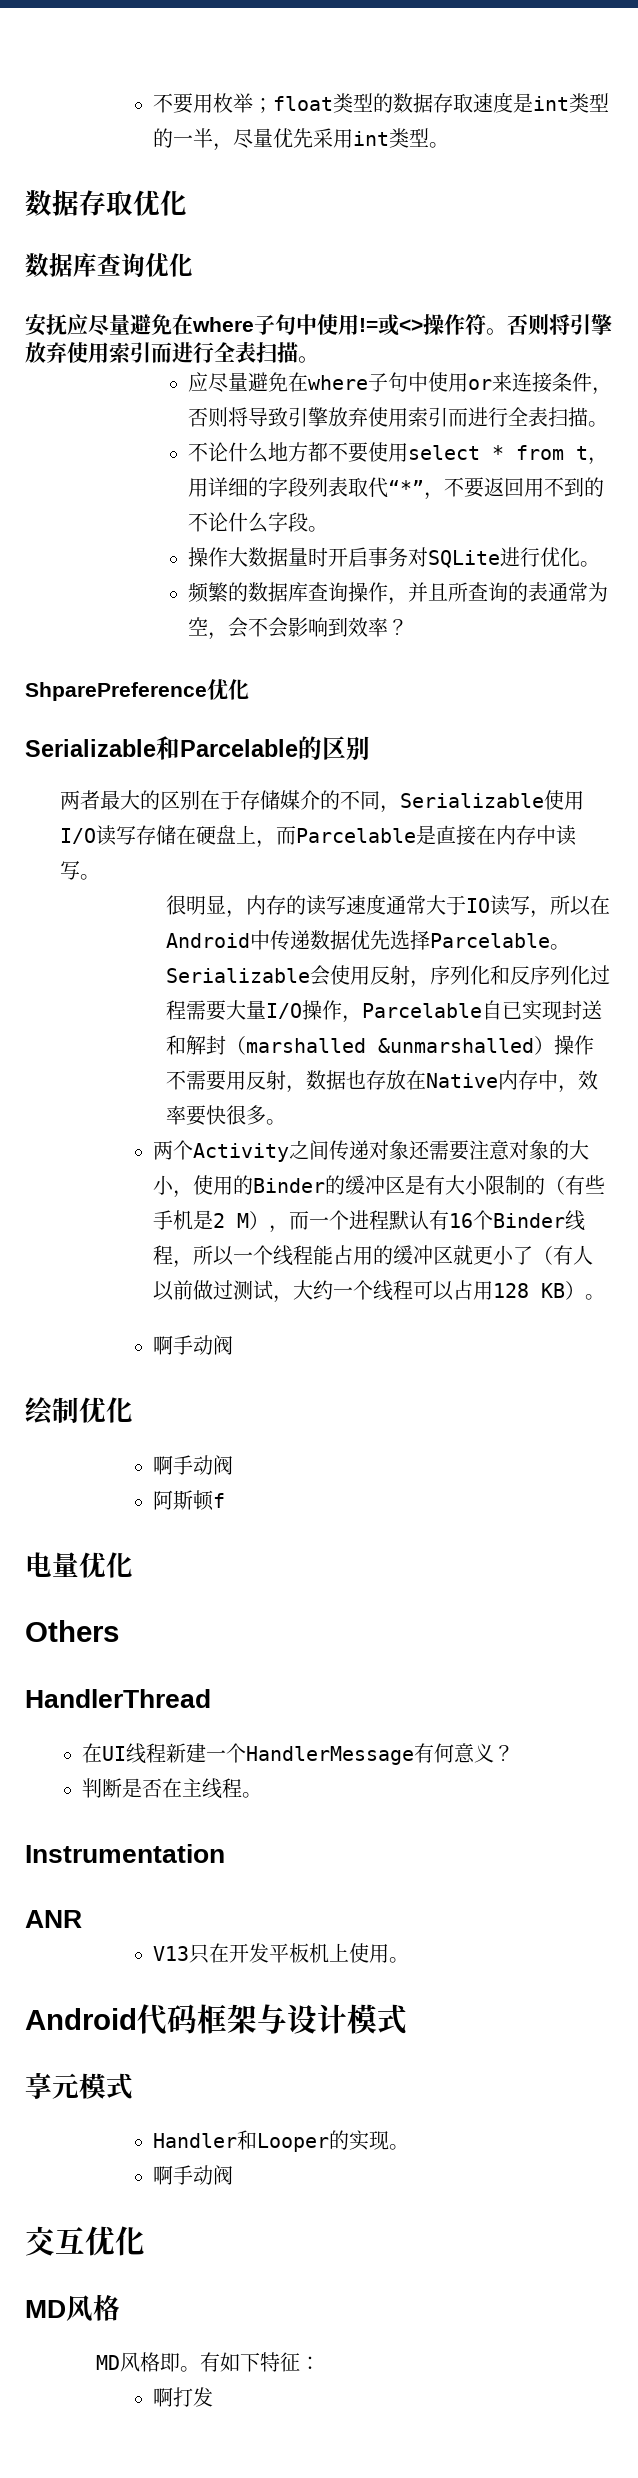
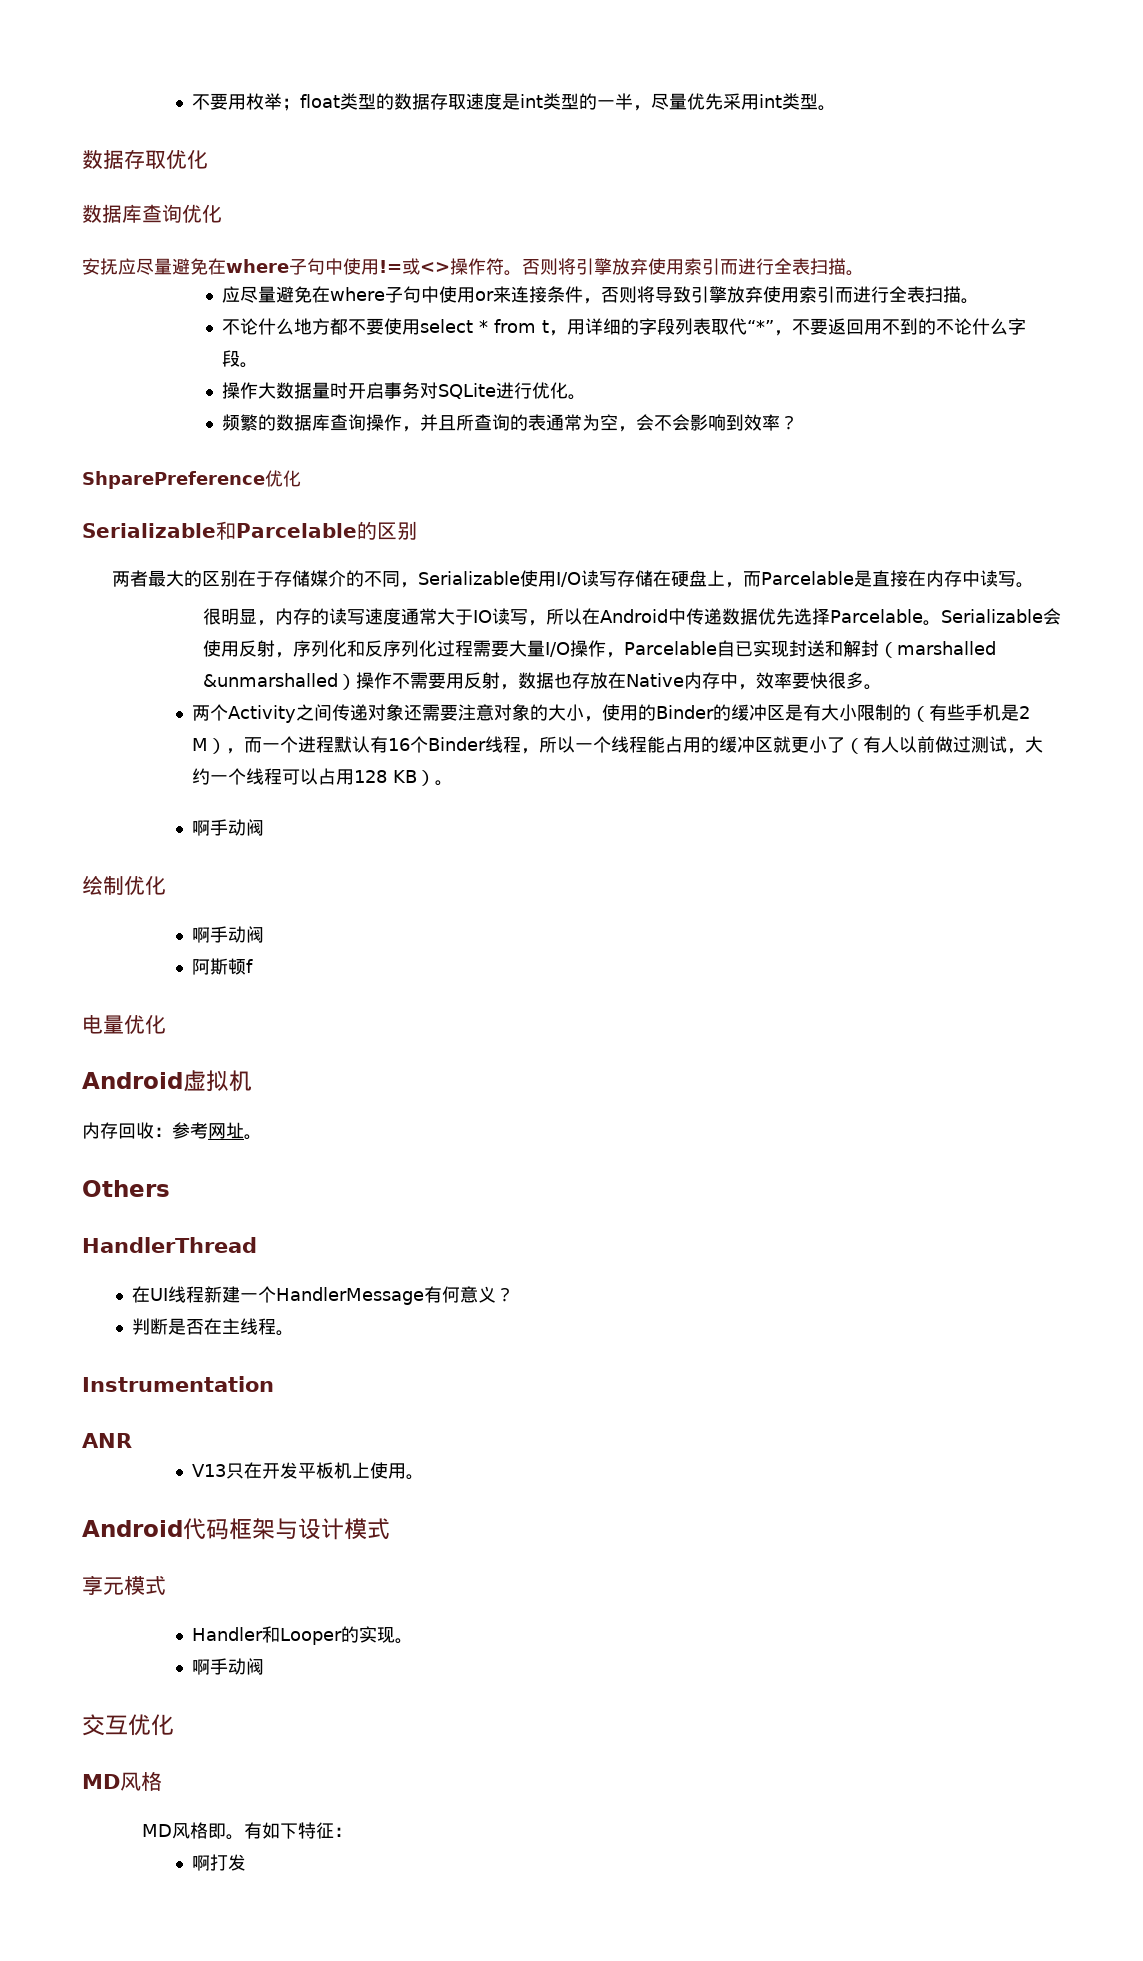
(133, 1565) none -> [82,1070,252,1092] [82,1122,262,1140] // Android虚拟机 // 内存回收：参考网址。

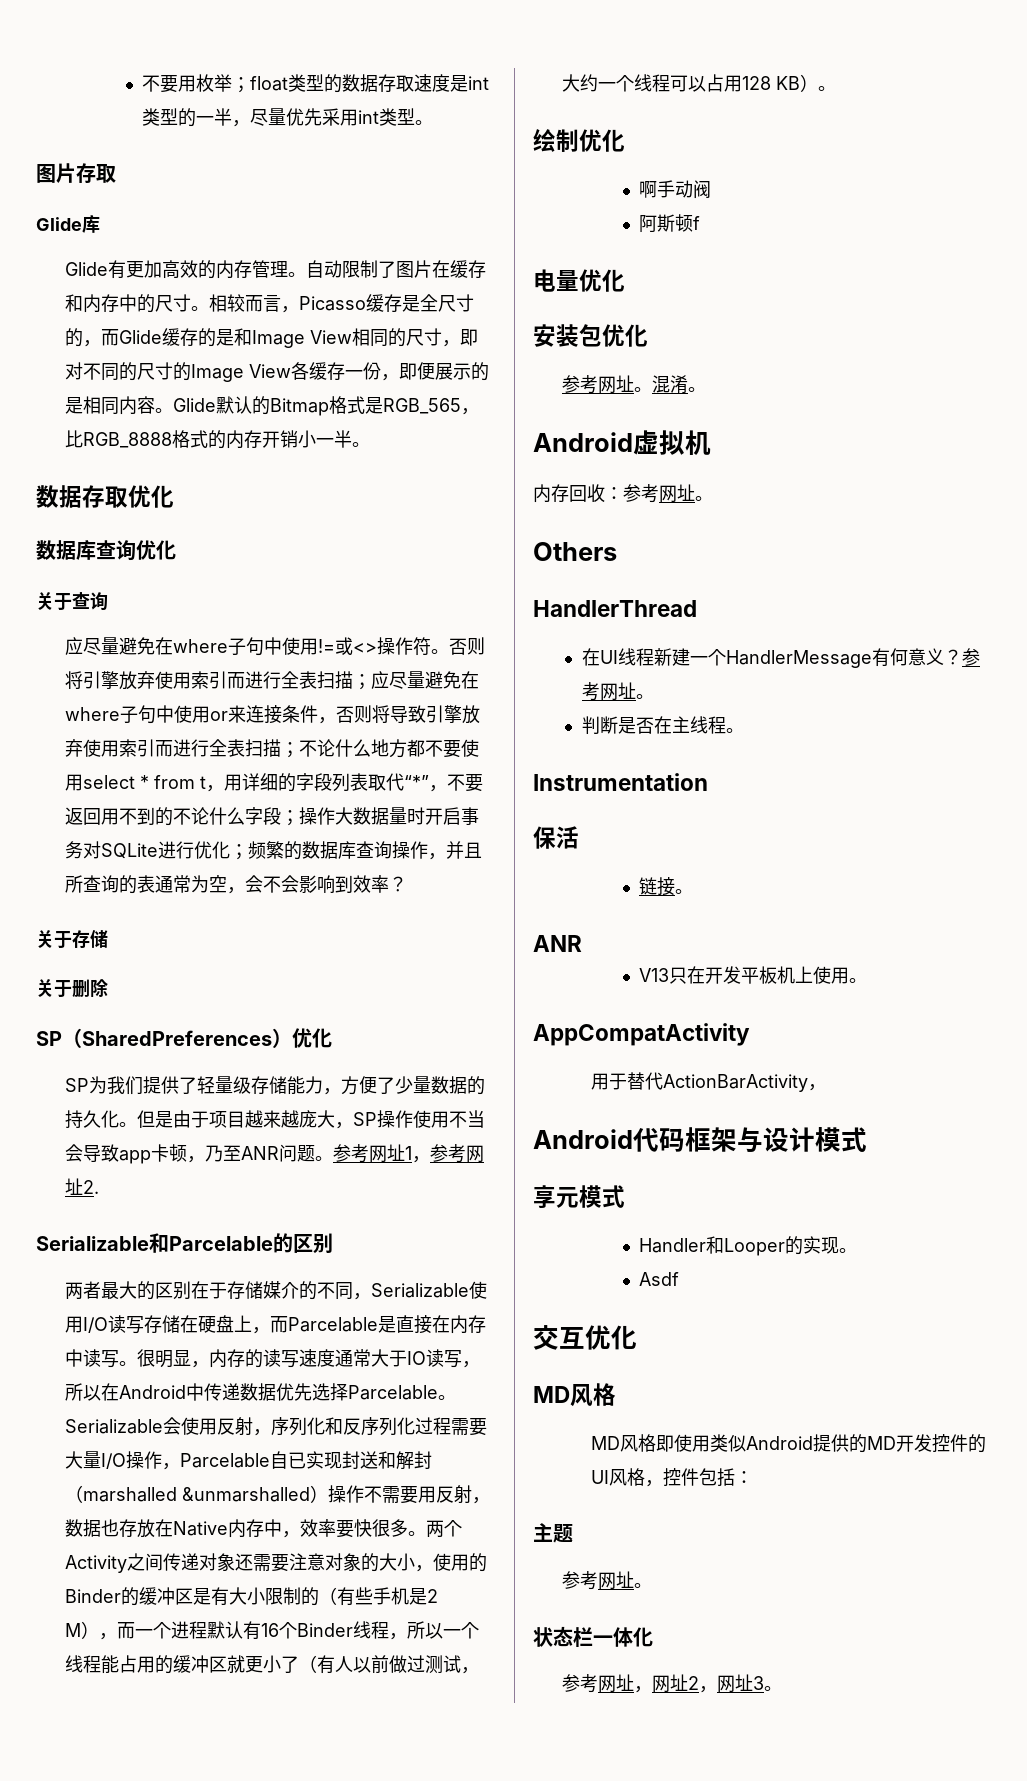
(837, 108) none -> [36,163,116,183] [36,215,100,233] [64,260,486,279] [64,294,474,313] [64,328,478,348] [64,362,489,382] [64,396,479,416] [64,430,370,449] // 图片存取 // Glide库 // Glide有更加高效的内存管理。自动限制了图片在缓存和内存中的尺寸。相较而言，Picasso缓存是全尺寸的，而Glide缓存的是和Image View相同的尺寸，即对不同的尺寸的Image View各缓存一份，即便展示的是相同内容。Glide默认的Bitmap格式是RGB_565，比RGB_8888格式的内存开销小一半。
[82,258,118,275] 安抚 -> [36,592,108,611] 关于查询 //
[846,270,864,276] 。 // -> [352,674,371,690] ；
[961,298,980,304] 。 // -> [280,742,299,758] ；
[240,362,259,368] 。 // -> [280,810,299,826] ；
[568,394,587,400] 。 // -> [229,844,248,860] ；
[82,470,301,489] ShparePreference优化 -> [36,930,108,948] [36,979,108,998] [36,1028,332,1048] [64,1076,485,1095] [64,1110,485,1129] [64,1144,484,1164] [64,1178,99,1195] 关于存储 // 关于删除 // SP（SharedPreferences）优化 // SP为我们提供了轻量级存储能力，方便了少量数据的持久化。但是由于项目越来越庞大，SP操作使用不当会导致app卡顿，乃至ANR问题。参考网址1，参考网址2.
(1035, 585) // -> (137, 1363) none
(882, 687) // -> (426, 1533) none
[192,819,265,836] // 啊手动阀 -> (836, 88) none
(166, 1024) none -> [533,324,648,347] [561,375,706,394] // 安装包优化 // 参考网址。混淆。
(514, 1294) none -> [961,648,980,666] [581,682,654,701] 参考网址。
(274, 1384) none -> [533,826,579,849] [639,877,694,896] // 保活 // 链接。
(425, 1477) none -> [533,1023,750,1046] [590,1072,826,1092] // AppCompatActivity // 用于替代ActionBarActivity，
[192,1658,265,1675] 啊手动阀 -> [639,1272,680,1286] Asdf
[226,1822,353,1840] [192,1854,247,1871] 。有如下特征： // 啊打发 -> [673,1434,986,1453] [590,1468,753,1487] [533,1523,573,1543] [561,1571,652,1590] [533,1626,653,1647] [561,1674,782,1693] 使用类似Android提供的MD开发控件的UI风格，控件包括： // 主题 // 参考网址。 // 状态栏一体化 // 参考网址，网址2，网址3。

